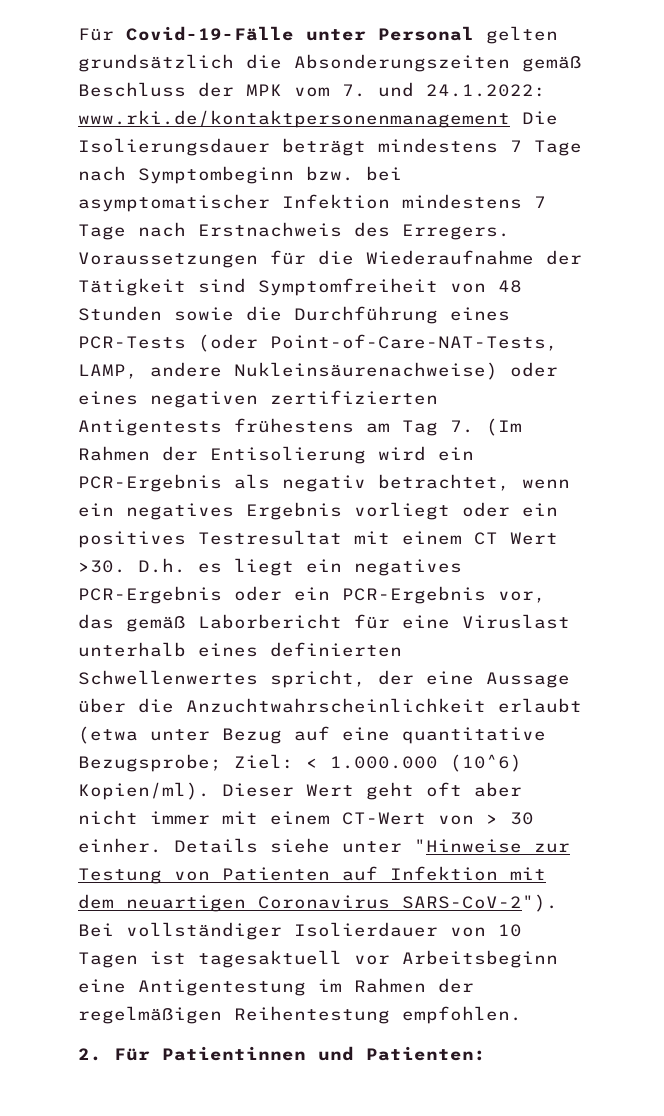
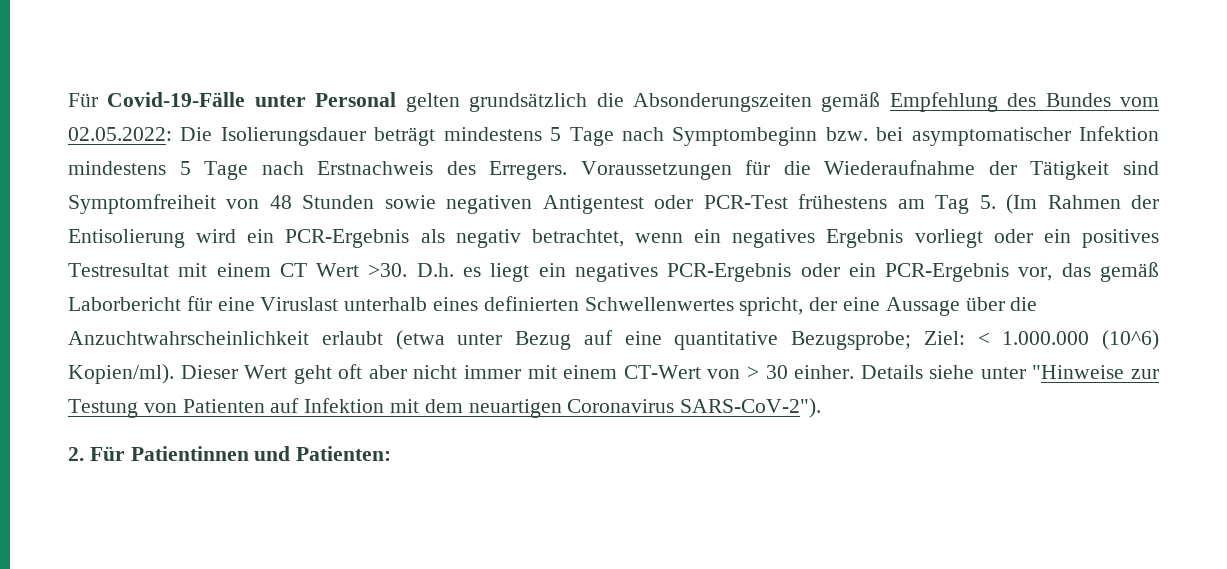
[78,82,546,97] [78,110,510,128] Beschluss der MPK vom 7. und 24.1.2022: www.rki.de/kontaktpersonenmanagement -> [889,92,1159,112] [68,127,172,141] Empfehlung des Bundes vom 02.05.2022:
[510,140,522,152] 7 -> [550,127,562,141] 5
[534,196,546,208] 7 -> [179,161,191,175] 5
[246,306,510,324] [78,334,558,352] [78,362,558,380] [78,390,438,408] [78,419,222,436] die Durchführung eines PCR-Tests (oder Point-of-Care-NAT-Tests, LAMP, andere Nukleinsäurenachweise) oder eines negativen zertifizierten Antigentests -> [446,195,788,214] negativen Antigentest oder PCR-Test
[450,420,474,433] 7. -> [979,195,996,209] 5.
[78,922,522,940] [78,950,558,968] [78,978,474,996] [78,1006,522,1024] Bei vollständiger Isolierdauer von 10 Tagen ist tagesaktuell vor Arbeitsbeginn eine Antigentestung im Rahmen der regelmäßigen Reihentestung empfohlen. -> (822, 408) none

